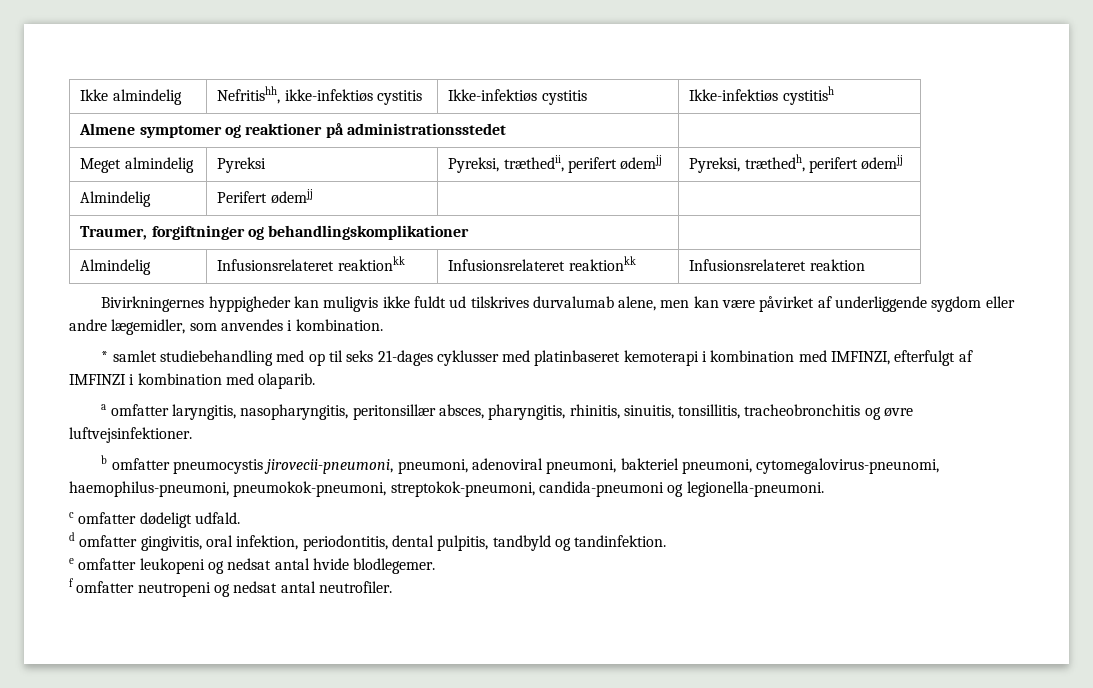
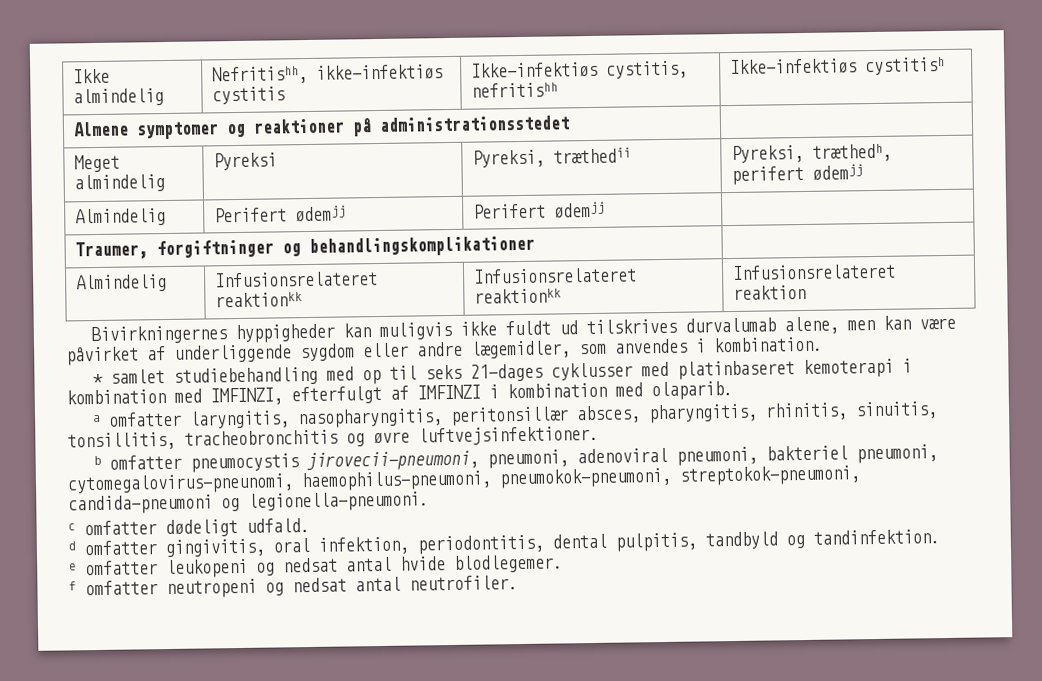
[541,90,587,105] cystitis -> [606,60,689,79] [471,82,559,98] cystitis, nefritishh
[503,155,663,173] træthedii, perifert ødemjj -> [553,147,632,164] træthedii
(313, 196) none -> [473,201,606,219] Perifert ødemjj

